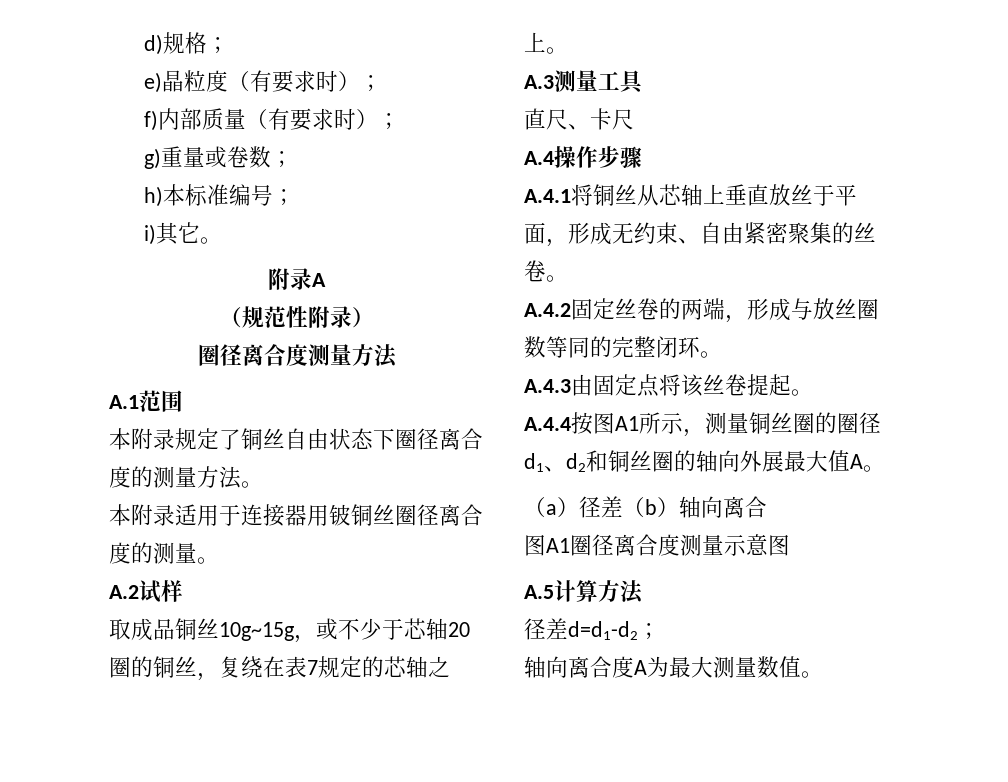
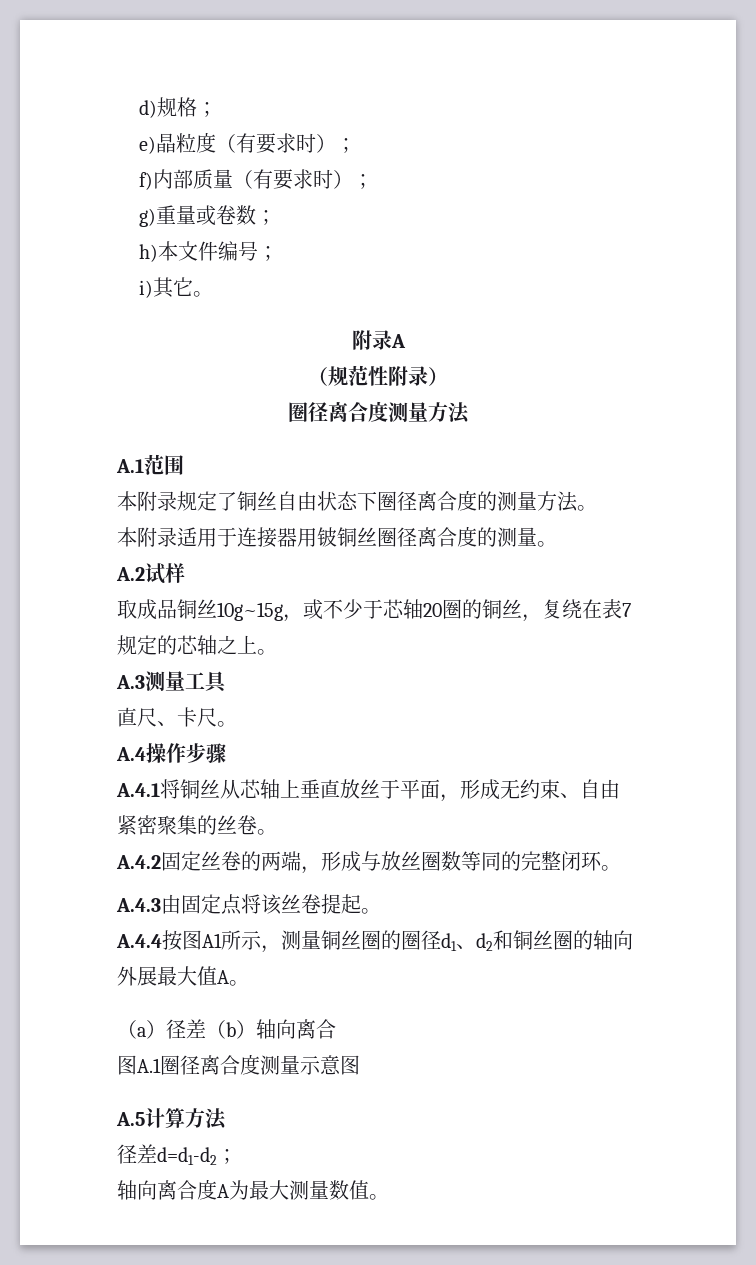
[185,184,230,206] 标准 -> [178,241,219,261] 文件
(634, 119) none -> [217,721,237,727] 。
[546,538,570,553] A1 -> [137,1058,161,1073] A.1

